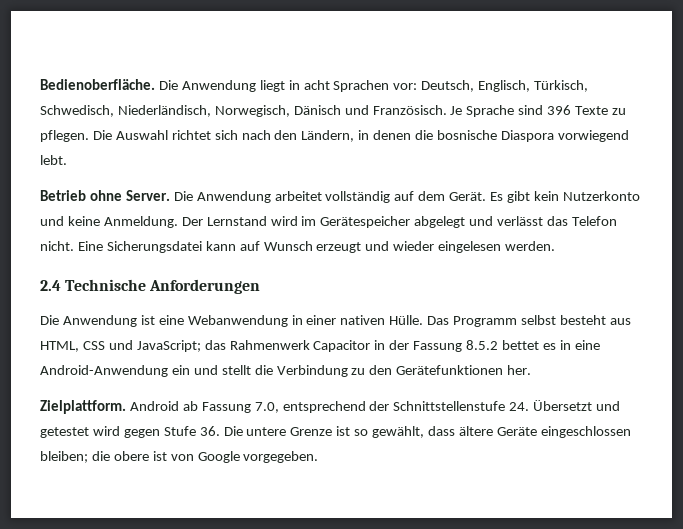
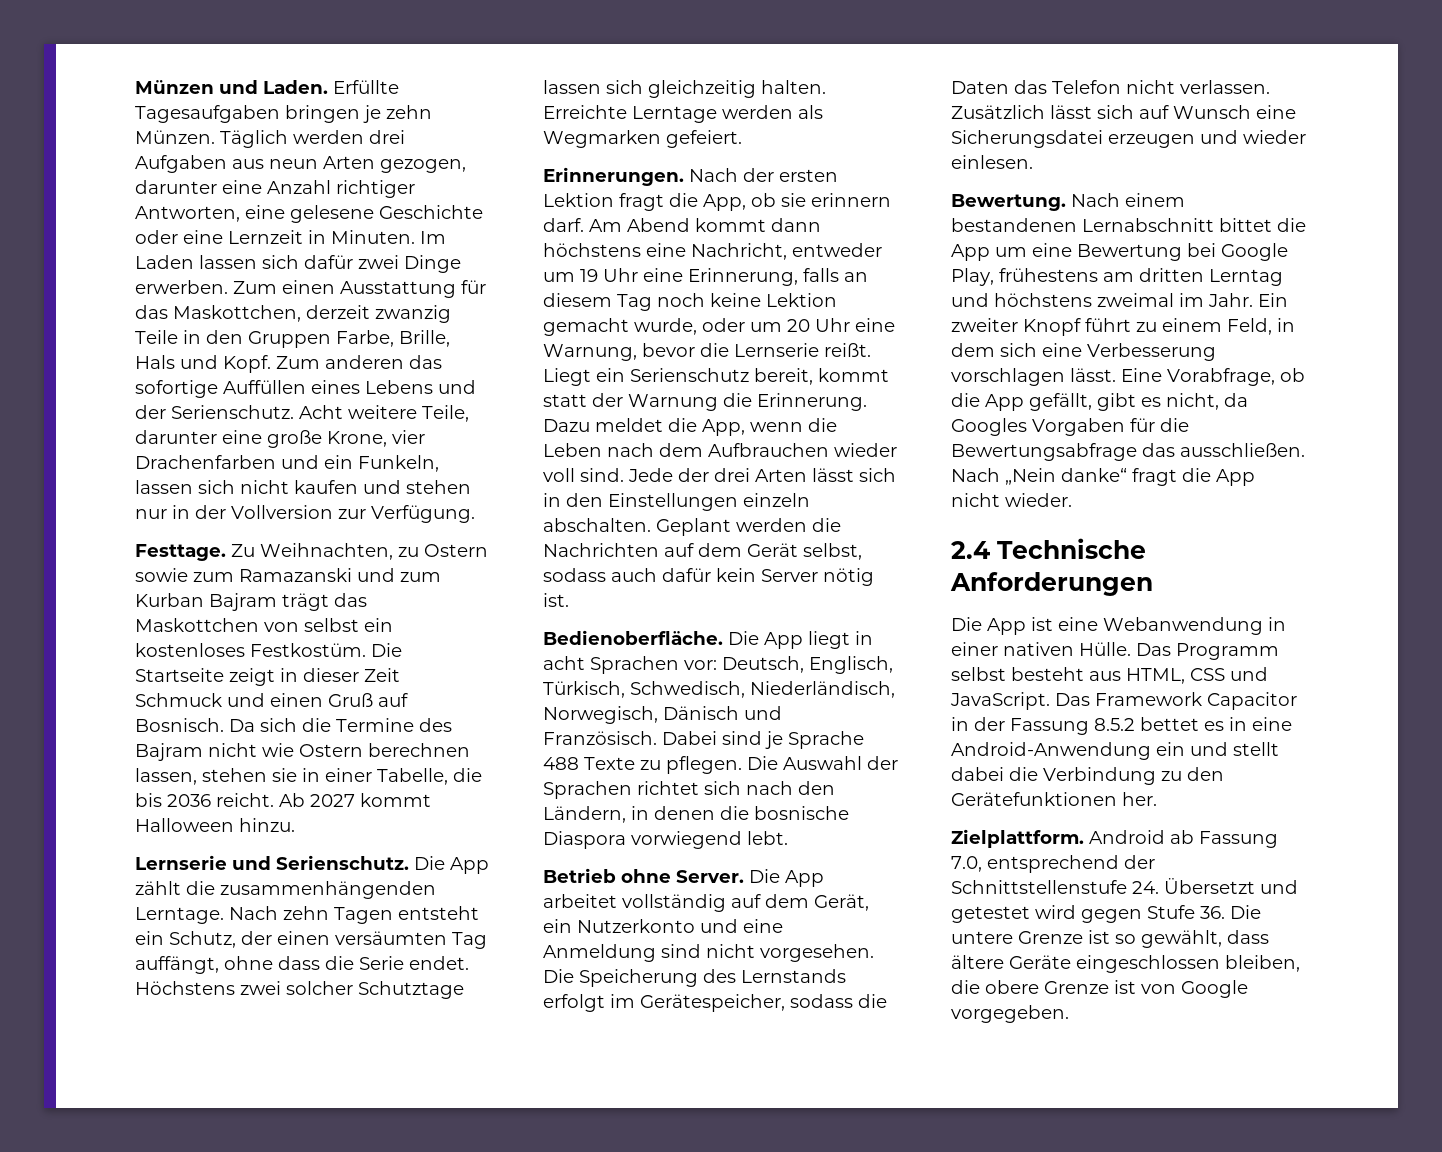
(40, 84) none -> [135,80,399,94] [135,105,432,123] [135,130,405,148] [135,155,466,173] [135,180,415,198] [135,205,483,223] [135,230,446,244] [135,255,461,273] [135,280,486,298] [135,305,451,323] [135,330,450,348] [135,355,442,373] [135,380,476,398] [135,405,469,422] [135,430,425,448] [135,455,439,472] [135,480,471,494] [135,505,475,523] [135,543,488,561] [135,568,441,582] [135,593,367,611] [135,618,393,632] [135,643,402,657] [135,668,400,686] [135,693,408,707] [135,718,452,732] [135,743,470,761] [135,768,482,785] [135,793,431,807] [135,818,295,832] [135,855,489,874] [135,881,436,899] [135,906,479,924] [135,931,487,949] [135,956,469,974] [135,981,464,999] [543,80,826,98] [543,105,823,123] [543,130,742,148] [543,167,838,186] [543,193,891,211] [543,218,821,232] [543,243,882,260] [543,268,868,286] [543,293,837,311] [543,318,895,336] [543,343,871,361] [543,368,889,386] [543,393,867,411] [543,418,837,436] [543,443,897,457] [543,468,896,482] [543,493,810,511] [543,518,841,536] [543,543,862,560] [543,568,874,586] [543,593,569,607] Münzen und Laden. Erfüllte Tagesaufgaben bringen je zehn Münzen. Täglich werden drei Aufgaben aus neun Arten gezogen, darunter eine Anzahl richtiger Antworten, eine gelesene Geschichte oder eine Lernzeit in Minuten. Im Laden lassen sich dafür zwei Dinge erwerben. Zum einen Ausstattung für das Maskottchen, derzeit zwanzig Teile in den Gruppen Farbe, Brille, Hals und Kopf. Zum anderen das sofortige Auffüllen eines Lebens und der Serienschutz. Acht weitere Teile, darunter eine große Krone, vier Drachenfarben und ein Funkeln, lassen sich nicht kaufen und stehen nur in der Vollversion zur Verfügung. // Festtage. Zu Weihnachten, zu Ostern sowie zum Ramazanski und zum Kurban Bajram trägt das Maskottchen von selbst ein kostenloses Festkostüm. Die Startseite zeigt in dieser Zeit Schmuck und einen Gruß auf Bosnisch. Da sich die Termine des Bajram nicht wie Ostern berechnen lassen, stehen sie in einer Tabelle, die bis 2036 reicht. Ab 2027 kommt Halloween hinzu. // Lernserie und Serienschutz. Die App zählt die zusammenhängenden Lerntage. Nach zehn Tagen entsteht ein Schutz, der einen versäumten Tag auffängt, ohne dass die Serie endet. Höchstens zwei solcher Schutztage lassen sich gleichzeitig halten. Erreichte Lerntage werden als Wegmarken gefeiert. // Erinnerungen. Nach der ersten Lektion fragt die App, ob sie erinnern darf. Am Abend kommt dann höchstens eine Nachricht, entweder um 19 Uhr eine Erinnerung, falls an diesem Tag noch keine Lektion gemacht wurde, oder um 20 Uhr eine Warnung, bevor die Lernserie reißt. Liegt ein Serienschutz bereit, kommt statt der Warnung die Erinnerung. Dazu meldet die App, wenn die Leben nach dem Aufbrauchen wieder voll sind. Jede der drei Arten lässt sich in den Einstellungen einzeln abschalten. Geplant werden die Nachrichten auf dem Gerät selbst, sodass auch dafür kein Server nötig ist. //
[181,80,256,92] Anwendung -> [764,632,803,649] App
[450,105,572,117] Je Sprache sind 396 -> [662,731,864,749] [543,757,579,770] Dabei sind je Sprache 488
(168, 135) none -> [867,756,898,770] [543,781,632,799] der Sprachen
[196,191,271,203] Anwendung -> [785,870,824,887] App
[449,191,640,203] [40,216,617,228] [40,241,556,253] Gerät. Es gibt kein Nutzerkonto und keine Anmeldung. Der Lernstand wird im Gerätespeicher abgelegt und verlässt das Telefon nicht. Eine Sicherungsdatei kann auf Wunsch erzeugt und wieder eingelesen werden. -> [814,894,869,911] [543,919,783,933] [543,944,874,962] [543,969,846,987] [543,994,887,1012] [951,80,1270,94] [951,105,1296,119] [951,130,1306,148] [951,155,1033,169] [951,193,1185,211] [951,218,1306,232] [951,243,1288,261] [951,268,1283,286] [951,293,1288,307] [951,318,1295,336] [951,343,1216,361] [951,368,1305,386] [951,393,1248,411] [951,418,1189,436] [951,443,1305,461] [951,468,1255,486] [951,493,1072,507] Gerät, ein Nutzerkonto und eine Anmeldung sind nicht vorgesehen. Die Speicherung des Lernstands erfolgt im Gerätespeicher, sodass die Daten das Telefon nicht verlassen. Zusätzlich lässt sich auf Wunsch eine Sicherungsdatei erzeugen und wieder einlesen. // Bewertung. Nach einem bestandenen Lernabschnitt bittet die App um eine Bewertung bei Google Play, frühestens am dritten Lerntag und höchstens zweimal im Jahr. Ein zweiter Knopf führt zu einem Feld, in dem sich eine Verbesserung vorschlagen lässt. Eine Vorabfrage, ob die App gefällt, gibt es nicht, da Googles Vorgaben für die Bewertungsabfrage das ausschließen. Nach „Nein danke“ fragt die App nicht wieder.
[62,315,137,327] Anwendung -> [987,618,1026,635] App
[136,340,310,352] JavaScript; das Rahmenwerk -> [950,692,1202,710] JavaScript. Das Framework
(251, 370) none -> [951,767,1004,781] dabei
[40,451,88,463] bleiben; -> [1225,955,1300,972] bleiben,
(149, 456) none -> [1044,981,1109,994] Grenze

